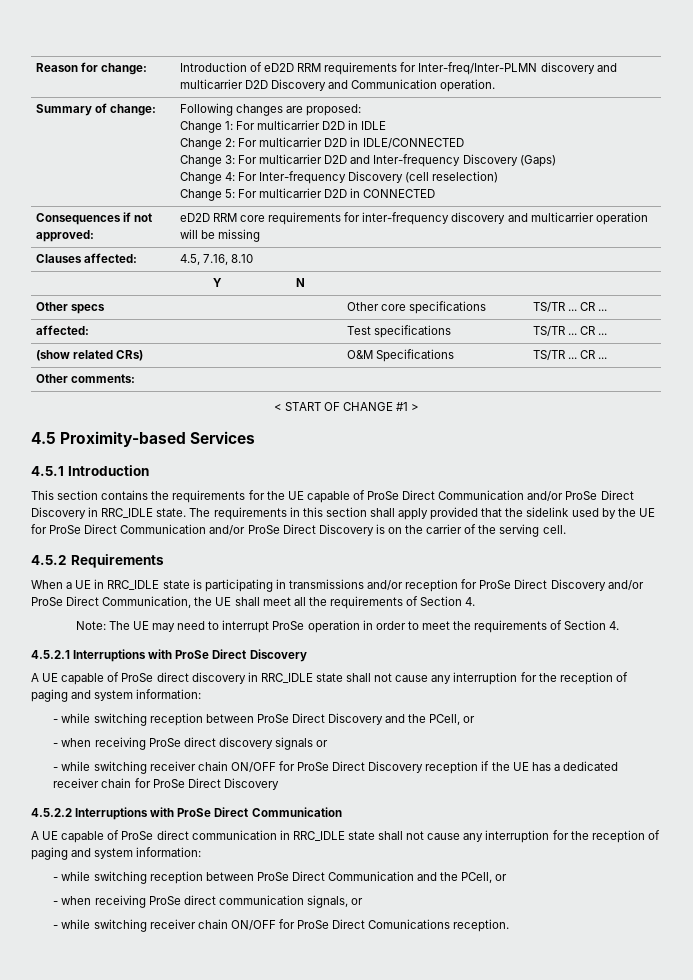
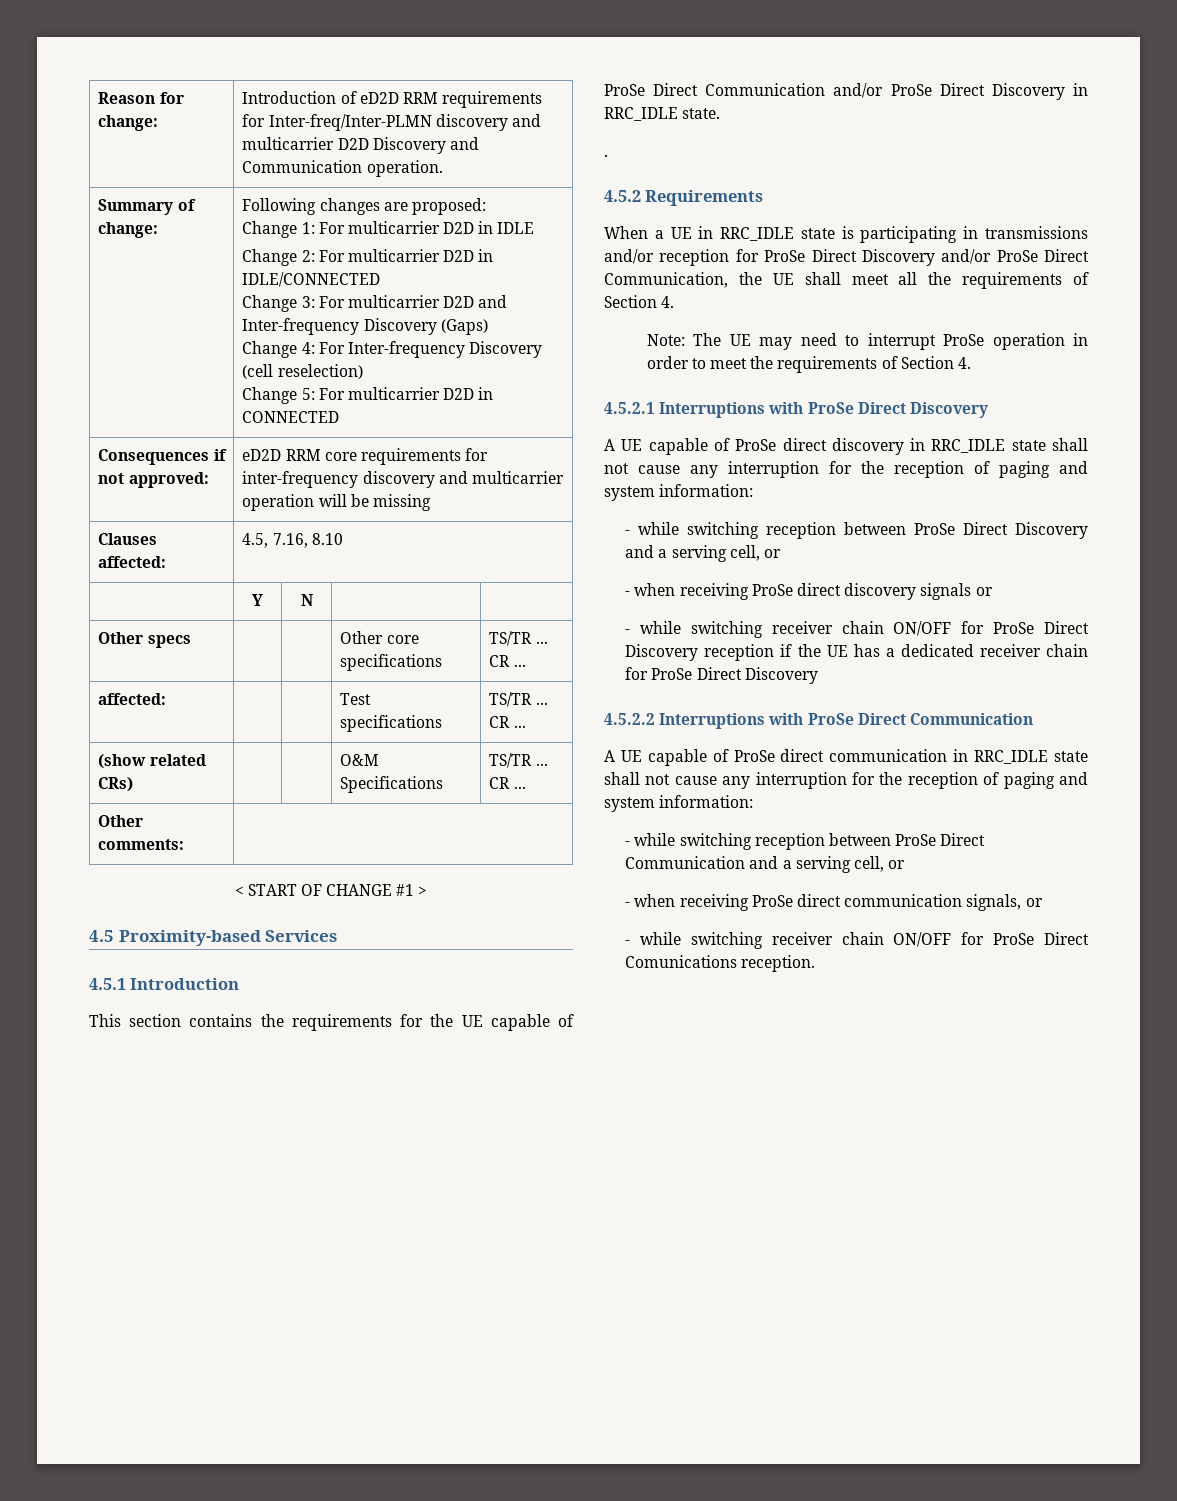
[189,507,655,520] [31,524,566,537] The requirements in this section shall apply provided that the sidelink used by the UE for ProSe Direct Communication and/or ProSe Direct Discovery is on the carrier of the serving cell. -> [604,154,608,157] // .
[408,714,461,725] the PCell, -> [658,545,760,562] a serving cell,
[440,872,493,883] the PCell, -> [782,856,885,873] a serving cell,

